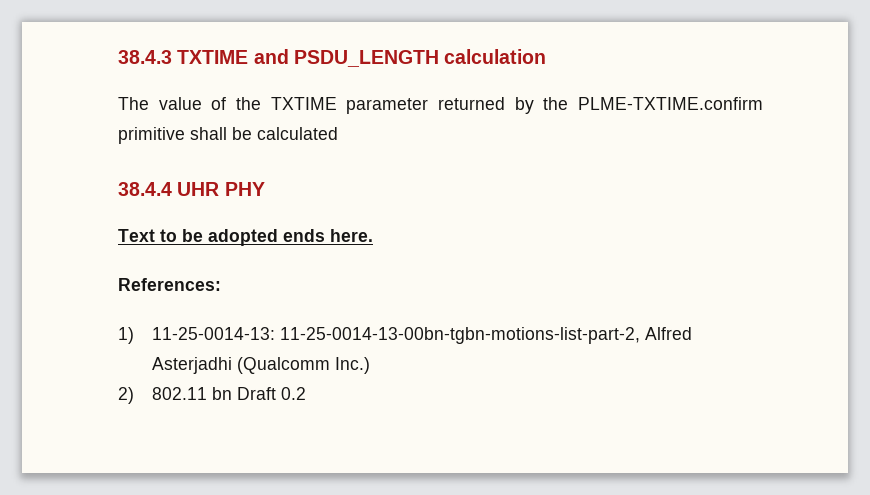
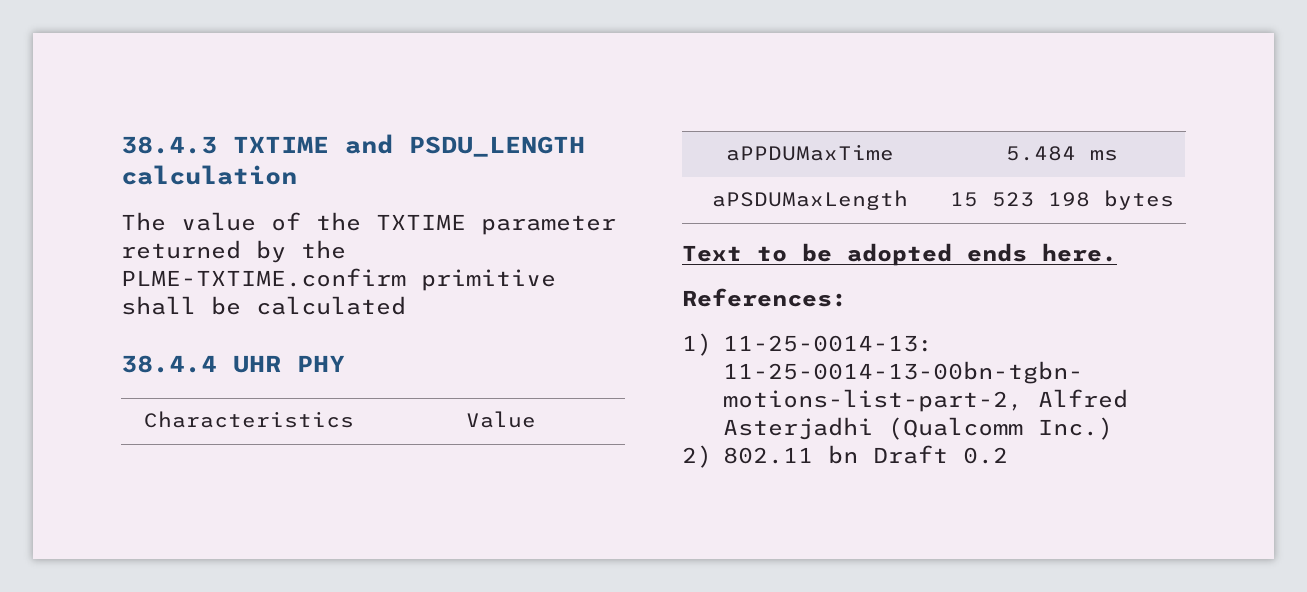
(265, 189) none -> [144,411,354,428] [465,411,536,428] [726,144,894,161] [1005,146,1118,161] [712,190,908,210] [949,190,1174,210] // Characteristics | Value // aPPDUMaxTime | 5.484 ms // aPSDUMaxLength | 15 523 198 bytes

